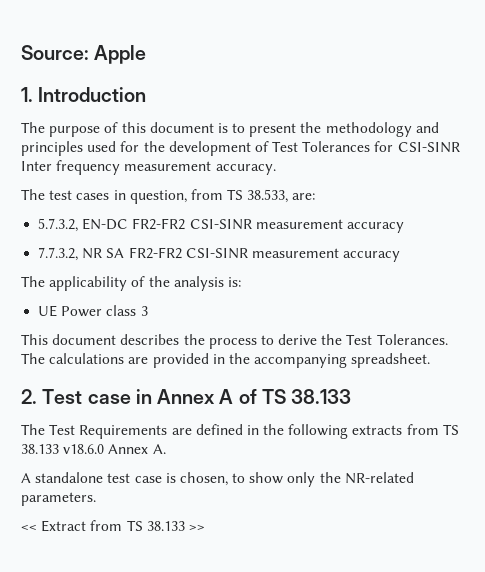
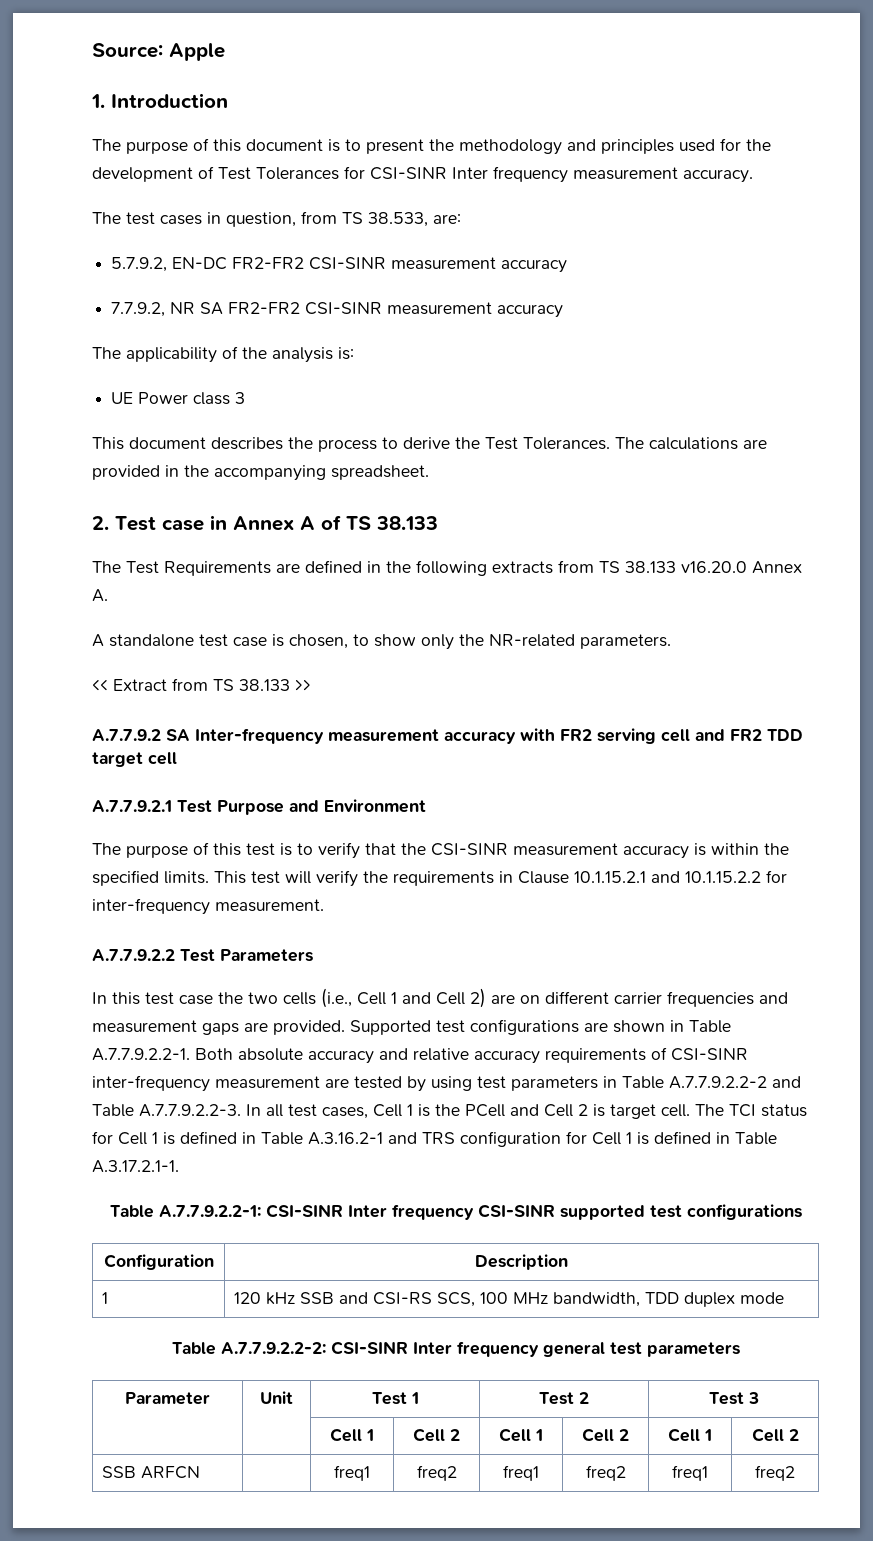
[38,218,79,232] 5.7.3.2, -> [111,257,168,272] 5.7.9.2,
[38,247,79,261] 7.7.3.2, -> [111,302,166,317] 7.7.9.2,
[63,444,105,454] v18.6.0 -> [681,561,747,573] v16.20.0
(205, 527) none -> [92,728,803,744] [92,752,177,767] [92,799,426,815] [92,842,789,859] [92,870,787,887] [92,898,324,915] [92,949,313,962] [92,988,788,1008] [92,1019,731,1035] [92,1047,748,1064] [92,1075,801,1092] [92,1104,807,1119] [92,1131,777,1147] [92,1160,179,1173] [109,1204,802,1220] [103,1254,214,1270] [475,1254,568,1270] [101,1292,108,1304] [233,1292,784,1307] [171,1341,740,1357] [125,1392,210,1405] [260,1391,293,1404] [371,1392,419,1405] [539,1392,589,1405] [708,1392,759,1405] [330,1428,374,1442] [413,1428,460,1442] [499,1428,543,1442] [582,1428,629,1442] [668,1428,712,1442] [751,1428,799,1442] [101,1466,200,1479] [334,1465,370,1481] [416,1465,457,1481] [503,1465,539,1481] [585,1465,626,1481] [672,1465,708,1481] [755,1465,795,1481] // A.7.7.9.2 SA Inter-frequency measurement accuracy with FR2 serving cell and FR2 TDD target cell // A.7.7.9.2.1 Test Purpose and Environment // The purpose of this test is to verify that the CSI-SINR measurement accuracy is within the specified limits. This test will verify the requirements in Clause 10.1.15.2.1 and 10.1.15.2.2 for inter-frequency measurement. // A.7.7.9.2.2 Test Parameters // In this test case the two cells (i.e., Cell 1 and Cell 2) are on different carrier frequencies and measurement gaps are provided. Supported test configurations are shown in Table A.7.7.9.2.2-1. Both absolute accuracy and relative accuracy requirements of CSI-SINR inter-frequency measurement are tested by using test parameters in Table A.7.7.9.2.2-2 and Table A.7.7.9.2.2-3. In all test cases, Cell 1 is the PCell and Cell 2 is target cell. The TCI status for Cell 1 is defined in Table A.3.16.2-1 and TRS configuration for Cell 1 is defined in Table A.3.17.2.1-1. // Table A.7.7.9.2.2-1: CSI-SINR Inter frequency CSI-SINR supported test configurations // Configuration | Description // 1 | 120 kHz SSB and CSI-RS SCS, 100 MHz bandwidth, TDD duplex mode // Table A.7.7.9.2.2-2: CSI-SINR Inter frequency general test parameters // Parameter | Unit | Test 1 | Test 2 | Test 3 // | | Cell 1 | Cell 2 | Cell 1 | Cell 2 | Cell 1 | Cell 2 // SSB ARFCN | | freq1 | freq2 | freq1 | freq2 | freq1 | freq2

